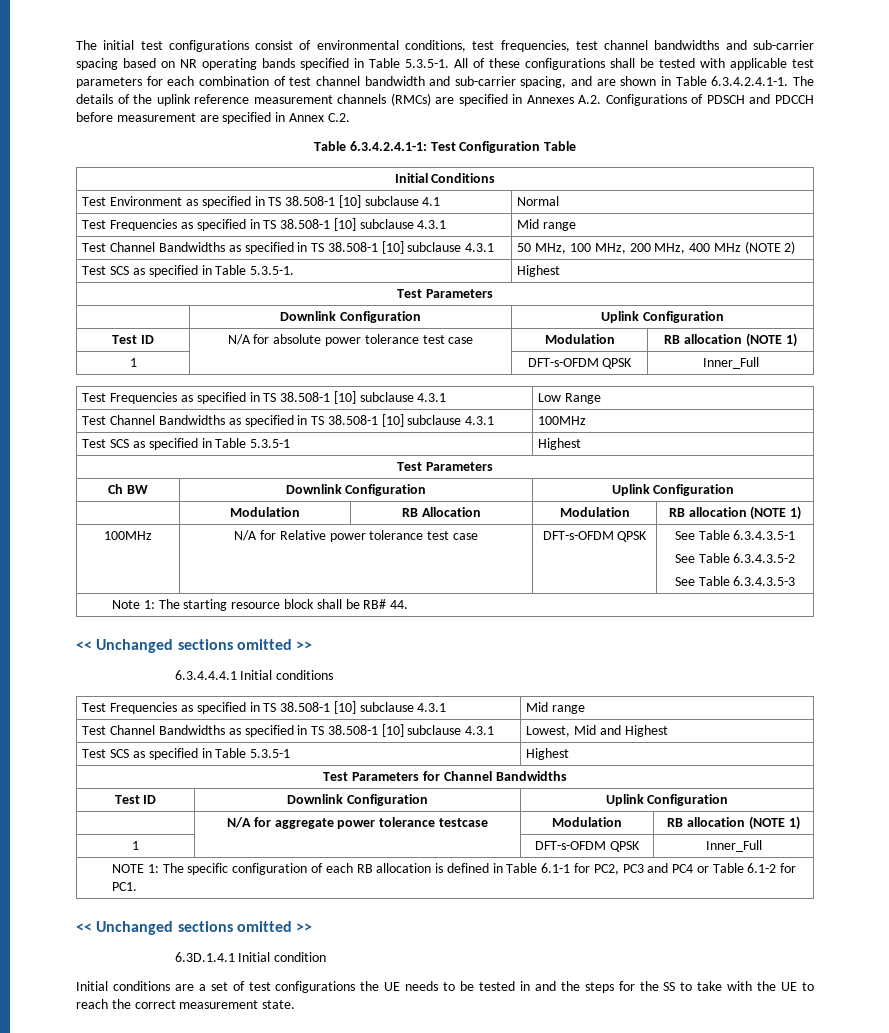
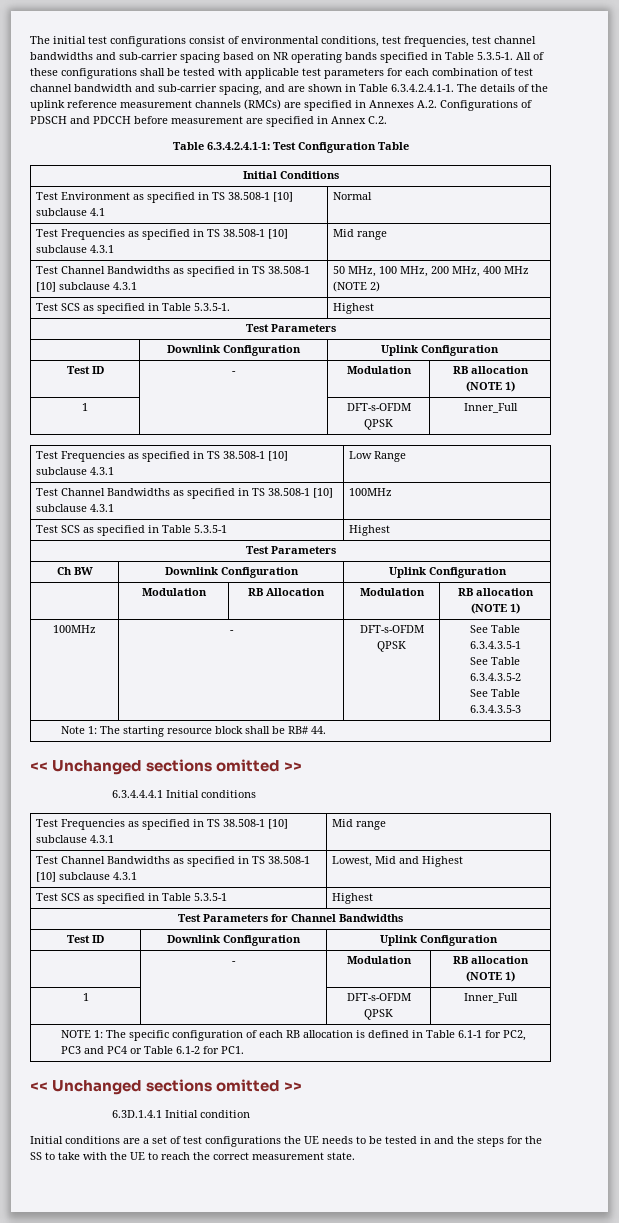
[227,334,474,346] N/A for absolute power tolerance test case -> [232,371,236,374] -
[234,530,478,542] N/A for Relative power tolerance test case -> [229,630,234,633] -
[227,817,488,829] N/A for aggregate power tolerance testcase -> [232,961,236,964] -

